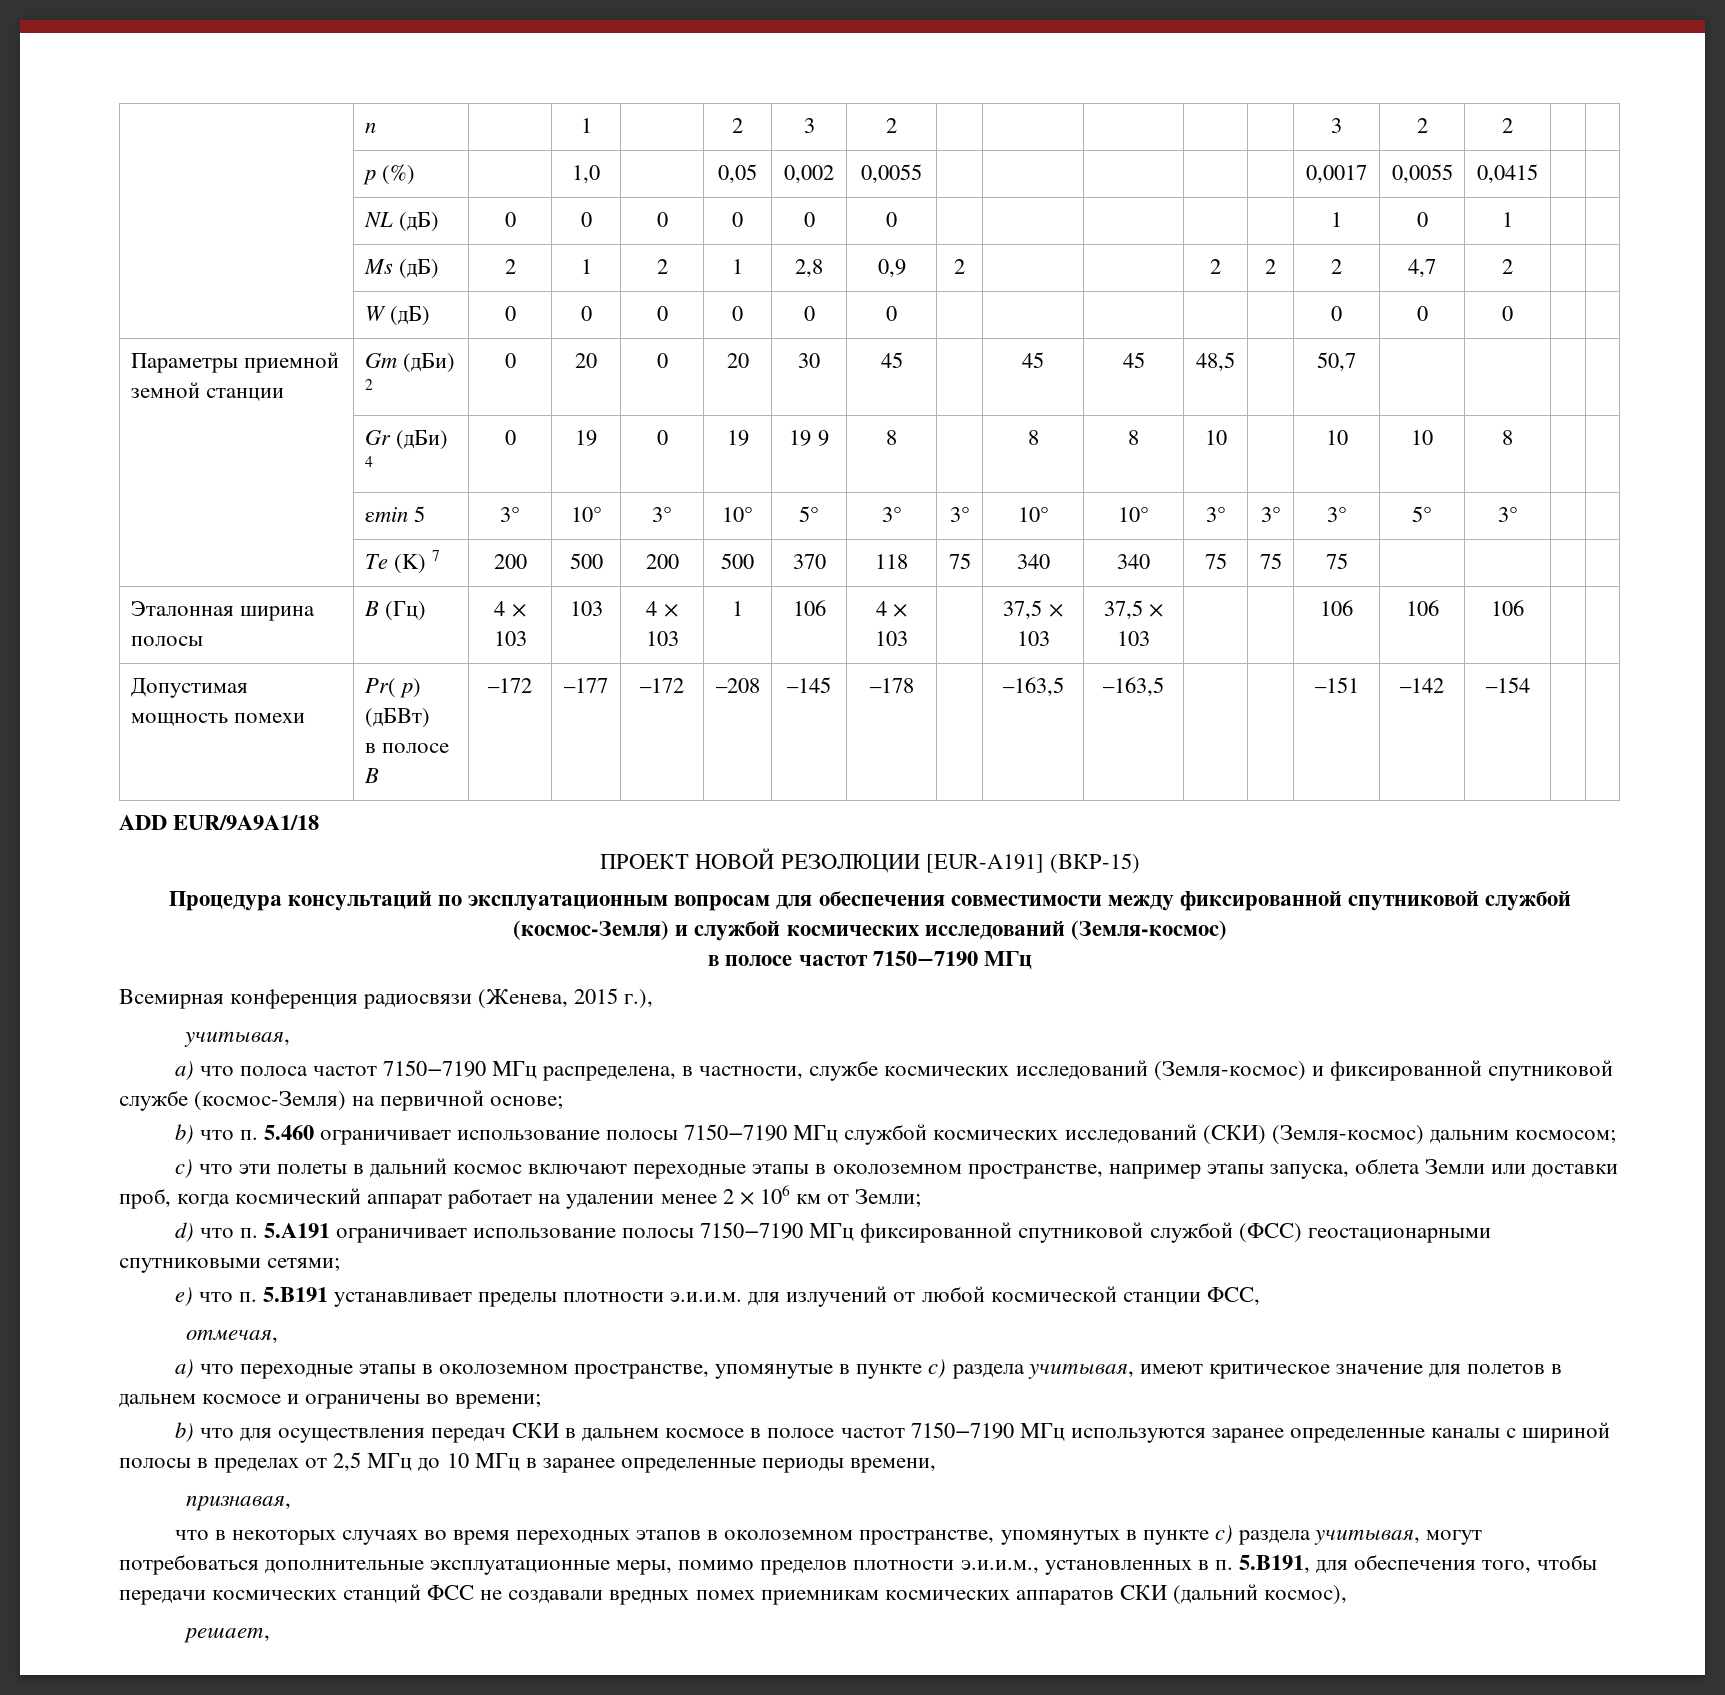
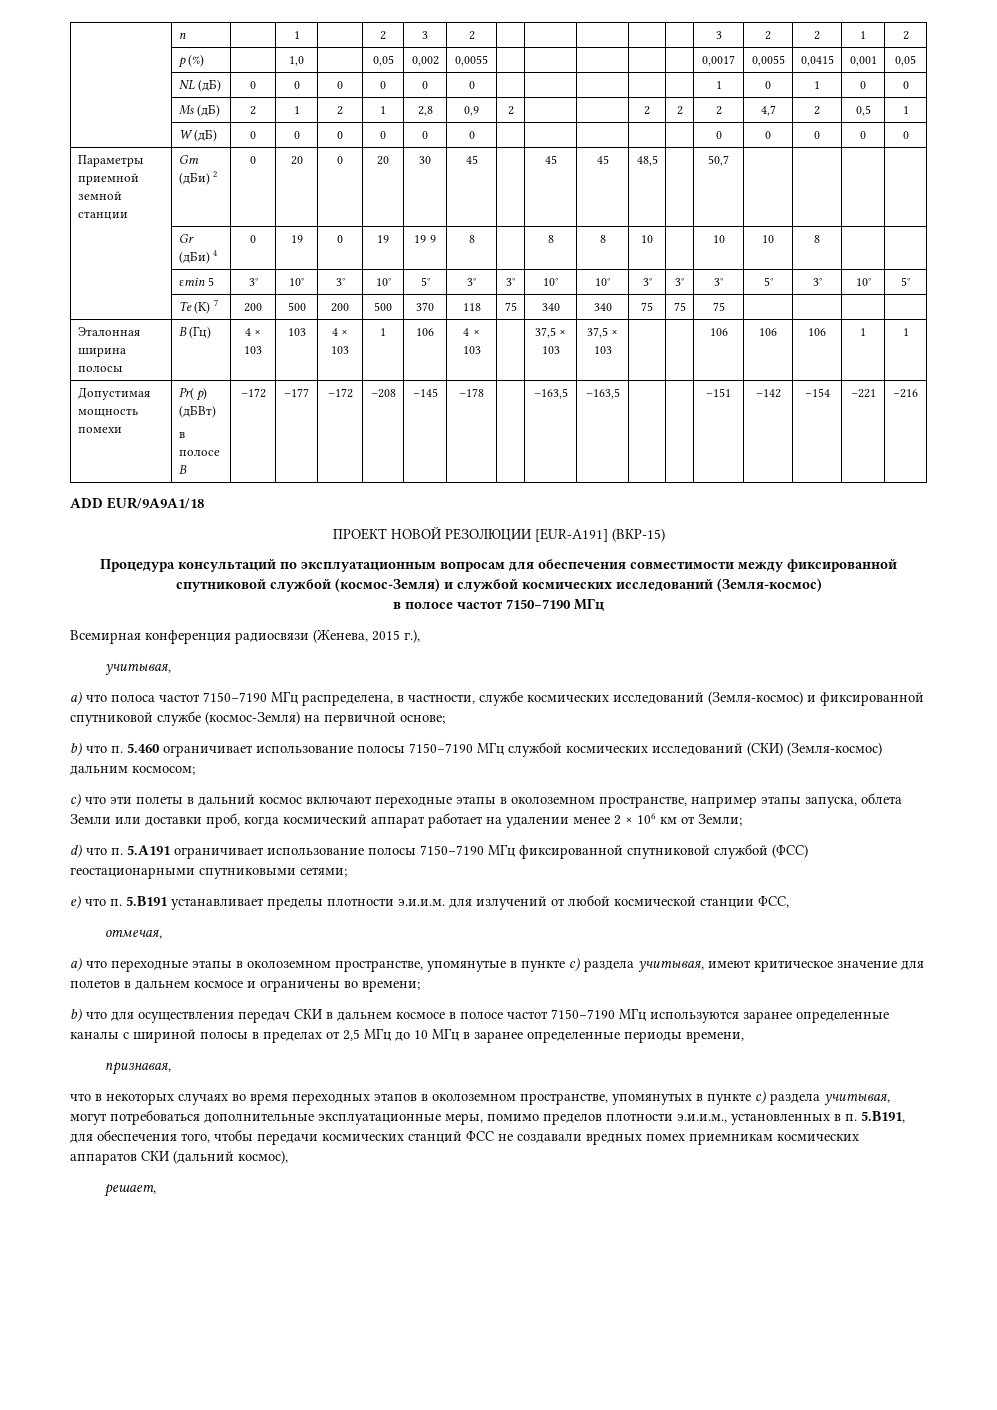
(1513, 125) | -> [860,31,866,39] [902,31,909,40] 1 | 2
(1538, 174) | -> [849,56,877,66] [895,55,916,66] 0,001 | 0,05
(1513, 219) | -> [860,81,866,89] [902,81,909,89] 0 | 0
(1513, 266) | -> [855,105,871,116] [902,106,909,114] 0,5 | 1
(1513, 313) | -> [860,131,866,139] [902,131,909,139] 0 | 0
(1518, 514) | -> [855,278,872,286] [901,277,911,286] 10° | 5°
(1524, 608) | -> [860,328,866,336] [902,328,909,336] 1 | 1
(1530, 685) | -> [850,389,876,398] [893,389,918,398] −221 | −216

